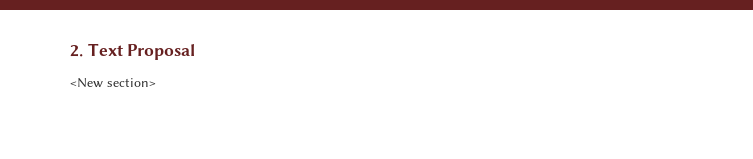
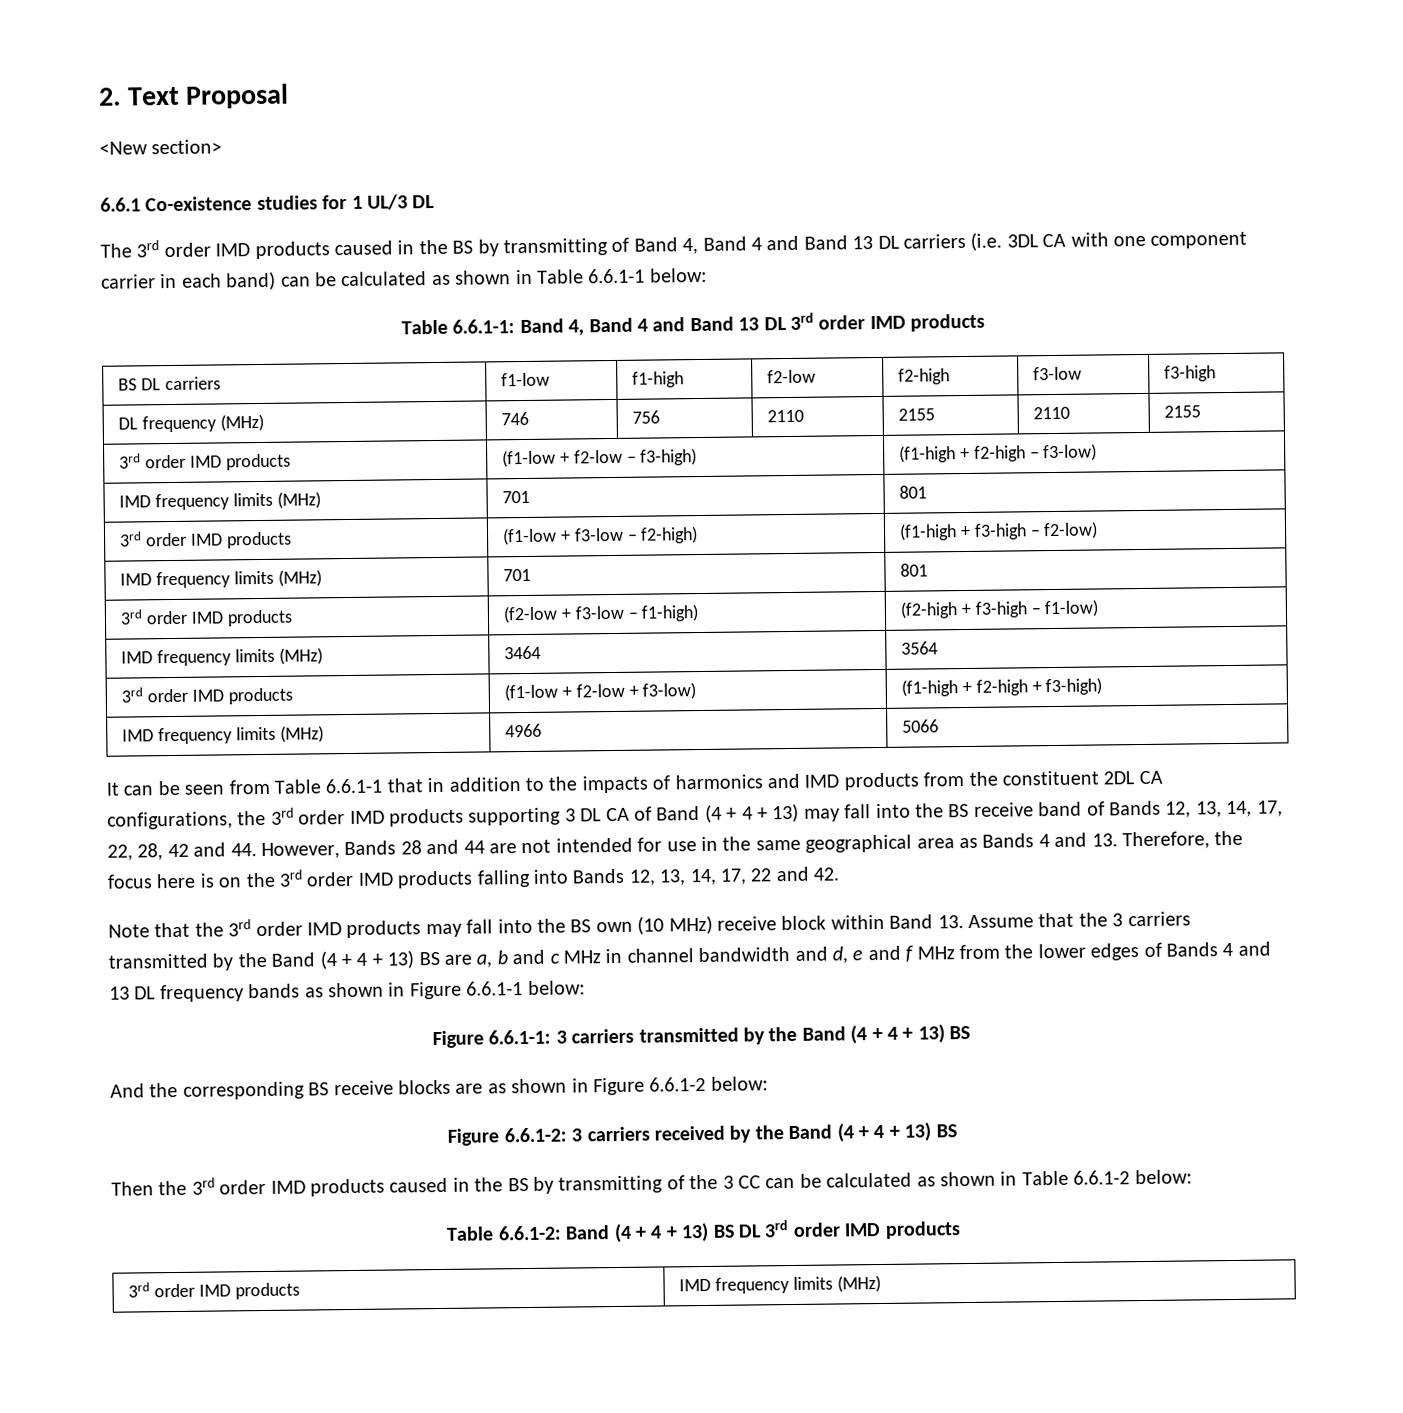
(156, 82) none -> [100,194,436,212] [100,231,1248,260] [101,267,707,291] [400,312,986,336] [117,376,221,391] [500,372,550,387] [631,371,684,388] [766,369,816,384] [897,368,950,385] [1032,366,1082,381] [1163,365,1216,382] [117,413,264,433] [500,411,529,426] [631,410,660,424] [766,409,804,423] [897,408,935,421] [1032,406,1070,420] [1163,405,1201,418] [118,453,291,471] [501,448,698,468] [898,443,1098,463] [118,491,321,511] [501,490,530,504] [898,485,927,499] [118,531,292,549] [501,526,699,546] [898,521,1099,541] [119,569,322,589] [502,568,531,582] [899,563,928,577] [119,609,293,627] [502,604,700,624] [899,599,1100,619] [120,647,323,667] [503,645,541,660] [900,641,938,655] [120,687,293,705] [503,682,697,702] [900,677,1103,697] [121,725,324,745] [504,723,542,738] [901,719,939,733] [106,770,1163,796] [107,800,1283,830] [107,830,1244,861] [107,866,840,889] [108,911,1191,939] [108,941,1271,971] [109,980,585,1003] [431,1024,971,1049] [110,1076,768,1100] [447,1122,957,1146] [111,1169,1192,1197] [446,1220,961,1244] [127,1282,300,1300] [678,1275,881,1294] // 6.6.1 Co-existence studies for 1 UL/3 DL // The 3rd order IMD products caused in the BS by transmitting of Band 4, Band 4 and Band 13 DL carriers (i.e. 3DL CA with one component carrier in each band) can be calculated as shown in Table 6.6.1-1 below: // Table 6.6.1-1: Band 4, Band 4 and Band 13 DL 3rd order IMD products // BS DL carriers | f1-low | f1-high | f2-low | f2-high | f3-low | f3-high // DL frequency (MHz) | 746 | 756 | 2110 | 2155 | 2110 | 2155 // 3rd order IMD products | (f1-low + f2-low – f3-high) | (f1-high + f2-high – f3-low) // IMD frequency limits (MHz) | 701 | 801 // 3rd order IMD products | (f1-low + f3-low – f2-high) | (f1-high + f3-high – f2-low) // IMD frequency limits (MHz) | 701 | 801 // 3rd order IMD products | (f2-low + f3-low – f1-high) | (f2-high + f3-high – f1-low) // IMD frequency limits (MHz) | 3464 | 3564 // 3rd order IMD products | (f1-low + f2-low + f3-low) | (f1-high + f2-high + f3-high) // IMD frequency limits (MHz) | 4966 | 5066 // It can be seen from Table 6.6.1-1 that in addition to the impacts of harmonics and IMD products from the constituent 2DL CA configurations, the 3rd order IMD products supporting 3 DL CA of Band (4 + 4 + 13) may fall into the BS receive band of Bands 12, 13, 14, 17, 22, 28, 42 and 44. However, Bands 28 and 44 are not intended for use in the same geographical area as Bands 4 and 13. Therefore, the focus here is on the 3rd order IMD products falling into Bands 12, 13, 14, 17, 22 and 42. // Note that the 3rd order IMD products may fall into the BS own (10 MHz) receive block within Band 13. Assume that the 3 carriers transmitted by the Band (4 + 4 + 13) BS are a, b and c MHz in channel bandwidth and d, e and f MHz from the lower edges of Bands 4 and 13 DL frequency bands as shown in Figure 6.6.1-1 below: // Figure 6.6.1-1: 3 carriers transmitted by the Band (4 + 4 + 13) BS // And the corresponding BS receive blocks are as shown in Figure 6.6.1-2 below: // Figure 6.6.1-2: 3 carriers received by the Band (4 + 4 + 13) BS // Then the 3rd order IMD products caused in the BS by transmitting of the 3 CC can be calculated as shown in Table 6.6.1-2 below: // Table 6.6.1-2: Band (4 + 4 + 13) BS DL 3rd order IMD products // 3rd order IMD products | IMD frequency limits (MHz)

